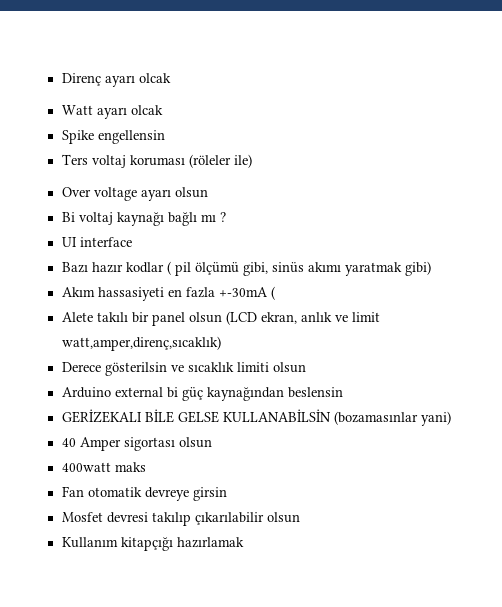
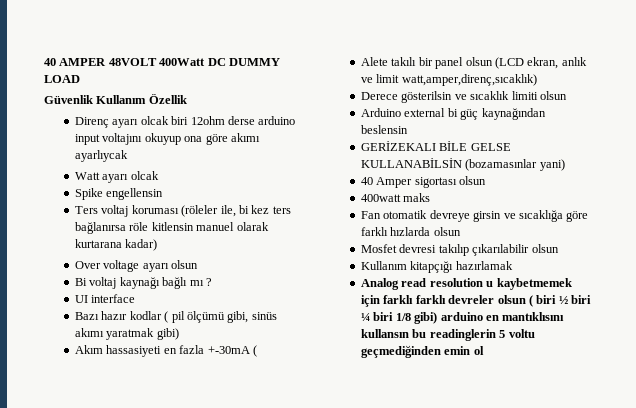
[61,73,171,87] Direnç ayarı olcak -> [44,58,280,66] [44,75,80,83] [44,94,187,104] [75,116,296,128] [75,133,260,145] [75,150,129,162] 40 AMPER 48VOLT 400Watt DC DUMMY LOAD // Güvenlik Kullanım Özellik // Direnç ayarı olcak biri 12ohm derse arduino input voltajını okuyup ona göre akımı ayarlıycak
[233,154,252,168] ile) -> [220,205,291,217] [75,222,269,234] [75,239,158,251] ile, bi kez ters bağlanırsa röle kitlensin manuel olarak kurtarana kadar)
(227, 494) none -> [503,210,589,222] [361,227,461,236] ve sıcaklığa göre farklı hızlarda olsun
(244, 542) none -> [361,278,572,290] [361,295,592,307] [361,312,565,324] [361,329,535,341] [361,345,484,358] // Analog read resolution u kaybetmemek için farklı farklı devreler olsun ( biri ½ biri ¼ biri 1/8 gibi) arduino en mantıklısını kullansın bu readinglerin 5 voltu geçmediğinden emin ol

